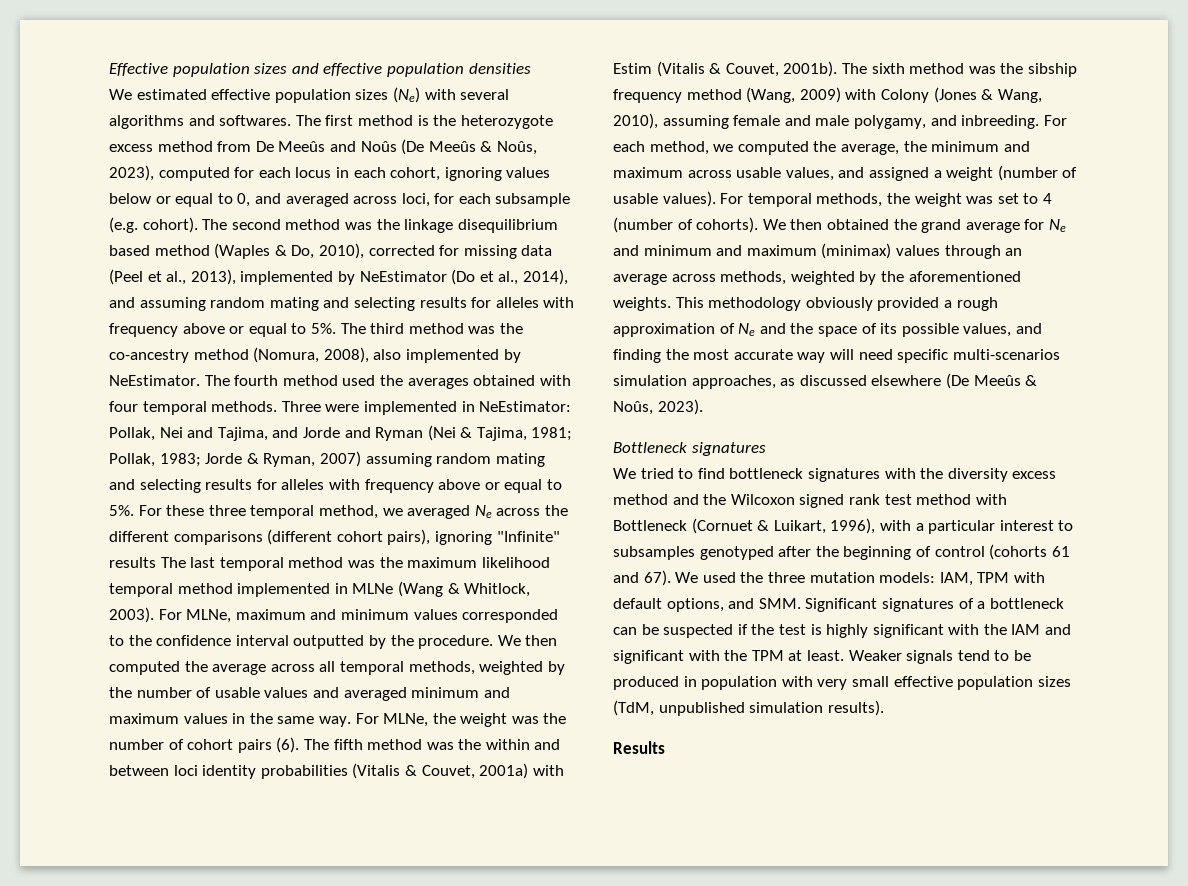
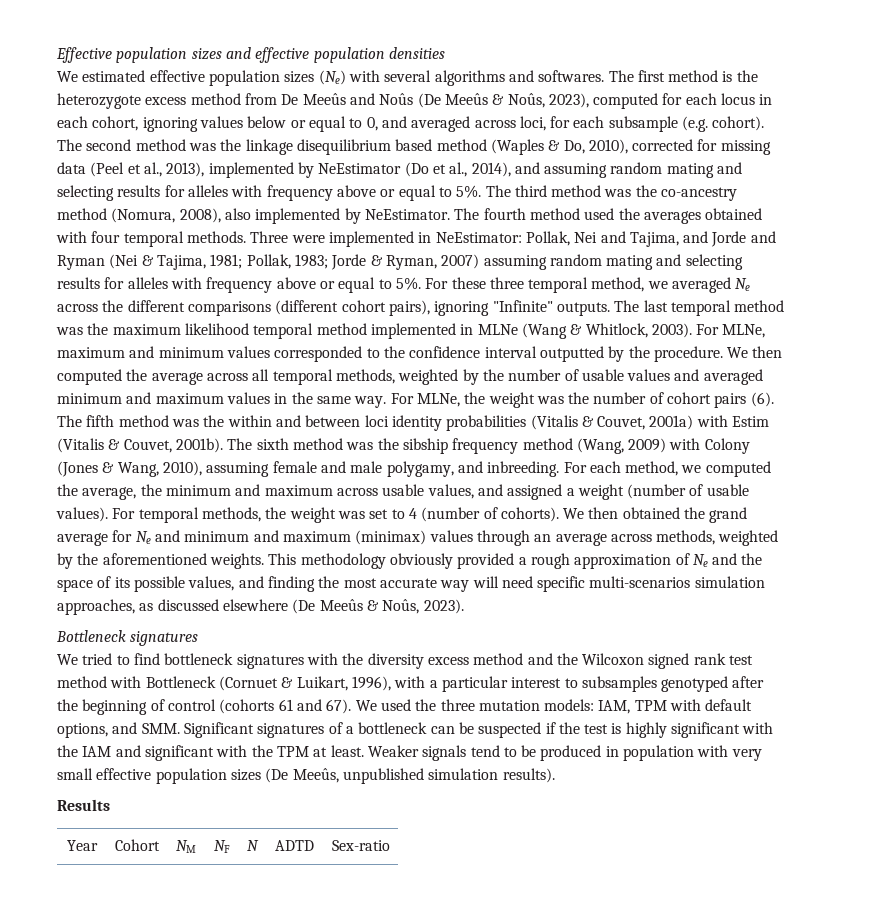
[109,557,156,568] results -> [556,302,610,316] outputs.
[613,700,654,716] (TdM, -> [265,768,339,783] (De Meeûs,
(665, 747) none -> [66,840,98,851] [114,839,160,851] [175,840,196,853] [213,840,230,853] [246,840,259,851] [274,840,314,851] [331,840,390,851] // Year | Cohort | NM | NF | N | ADTD | Sex-ratio

